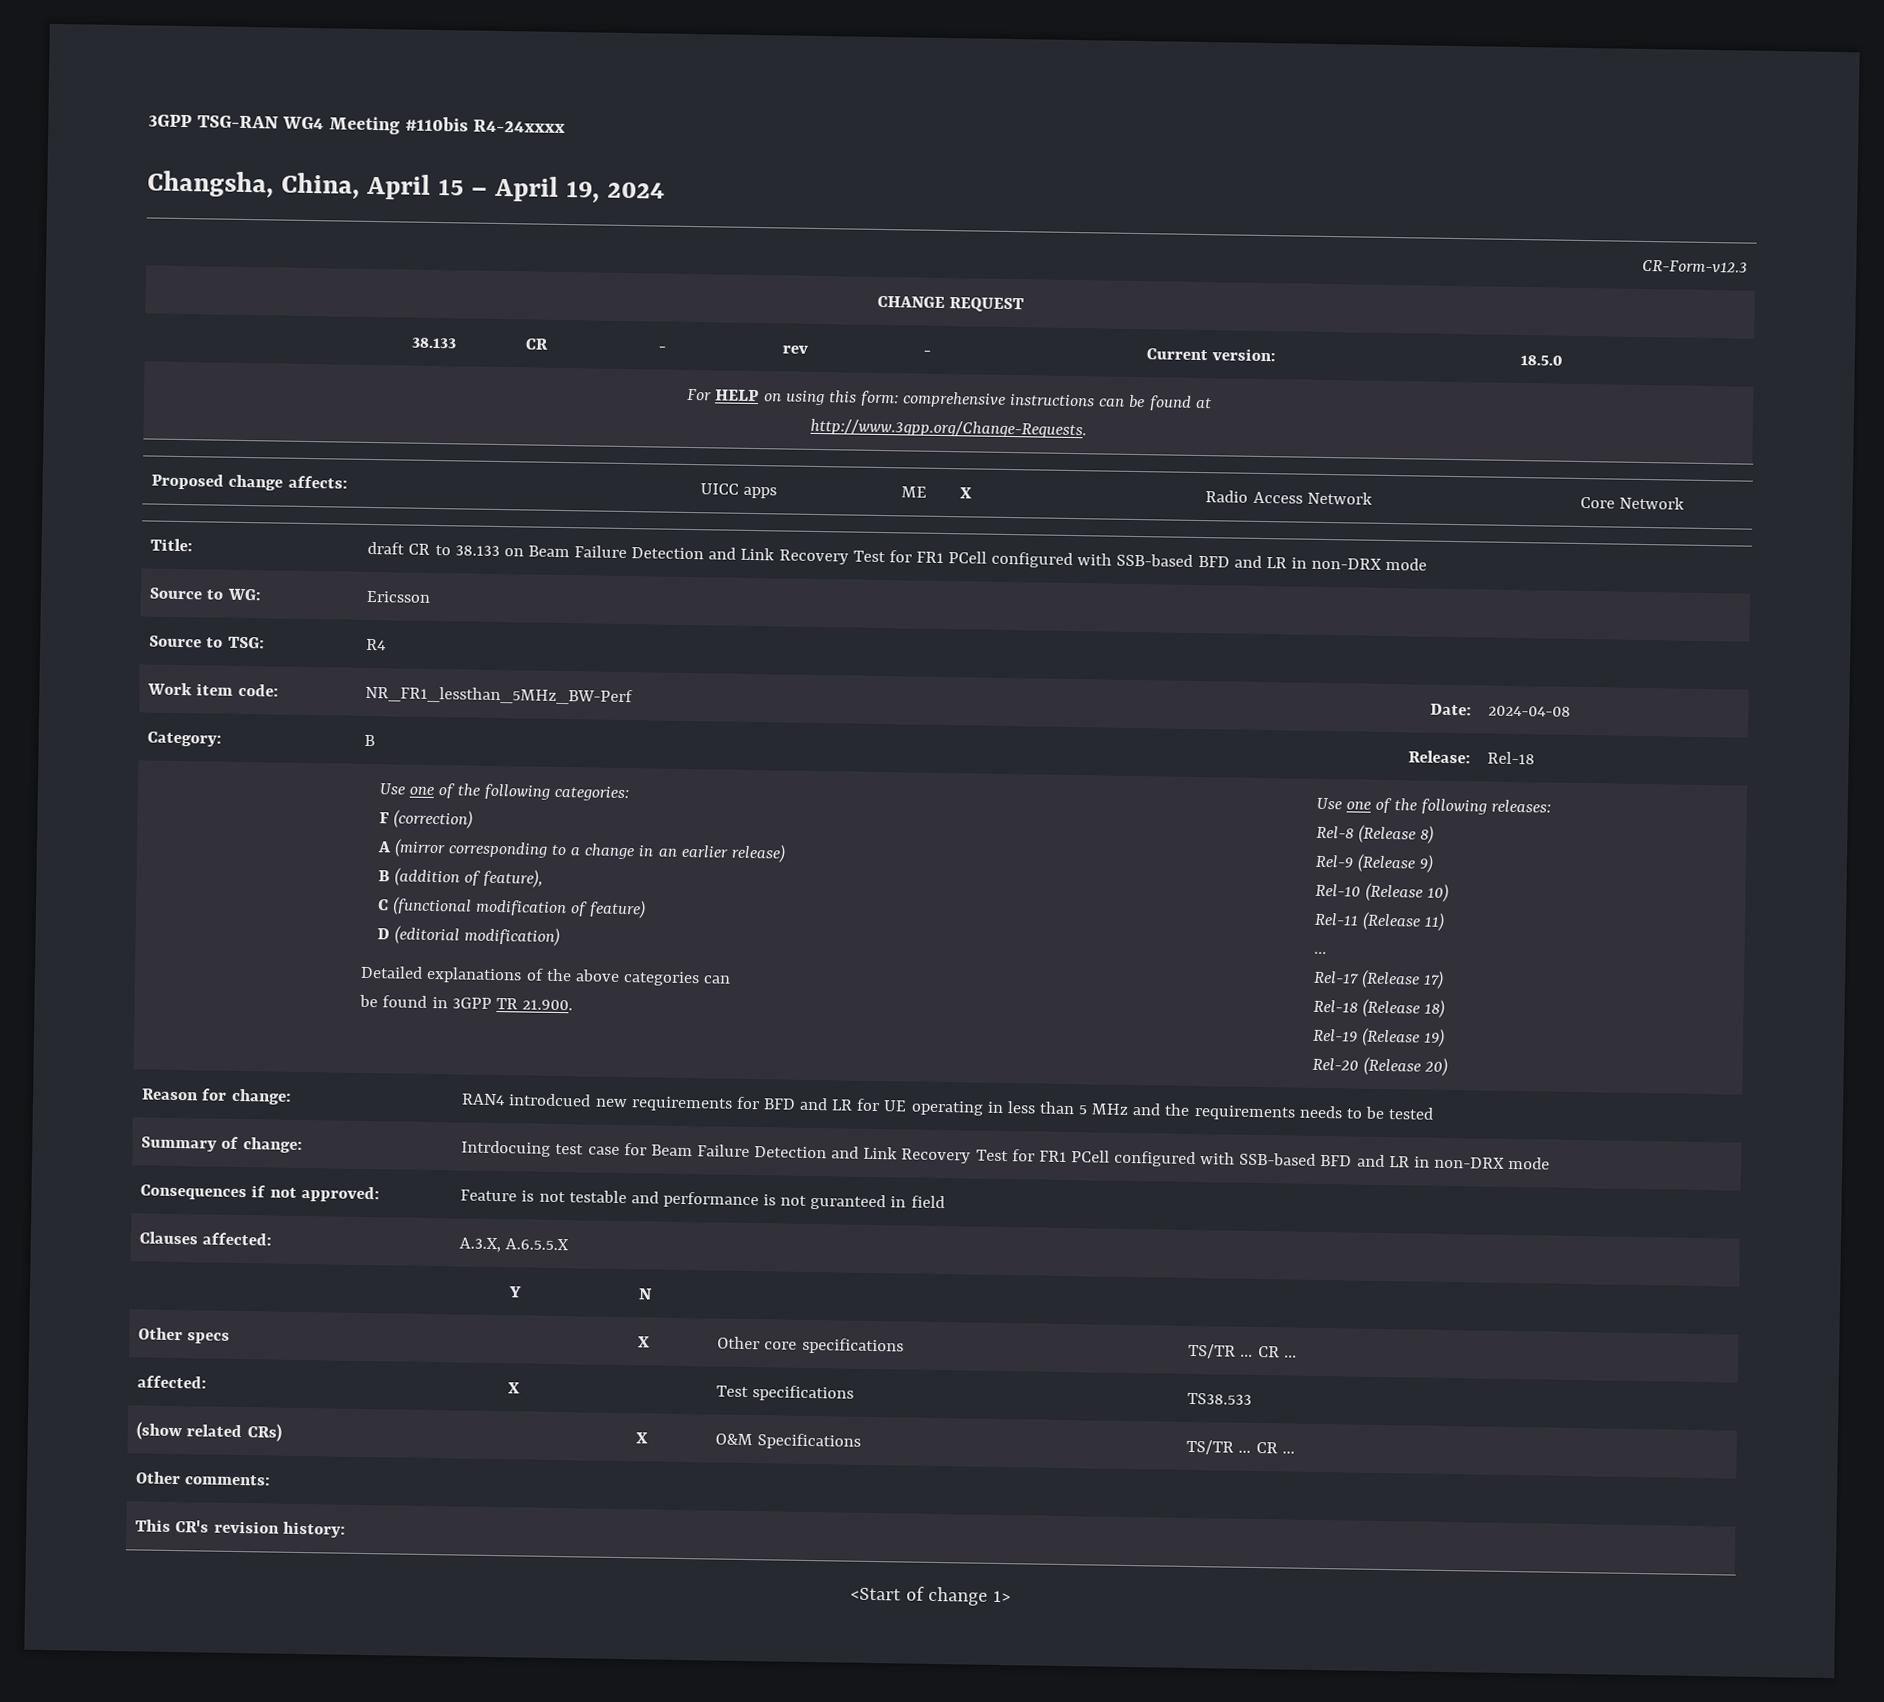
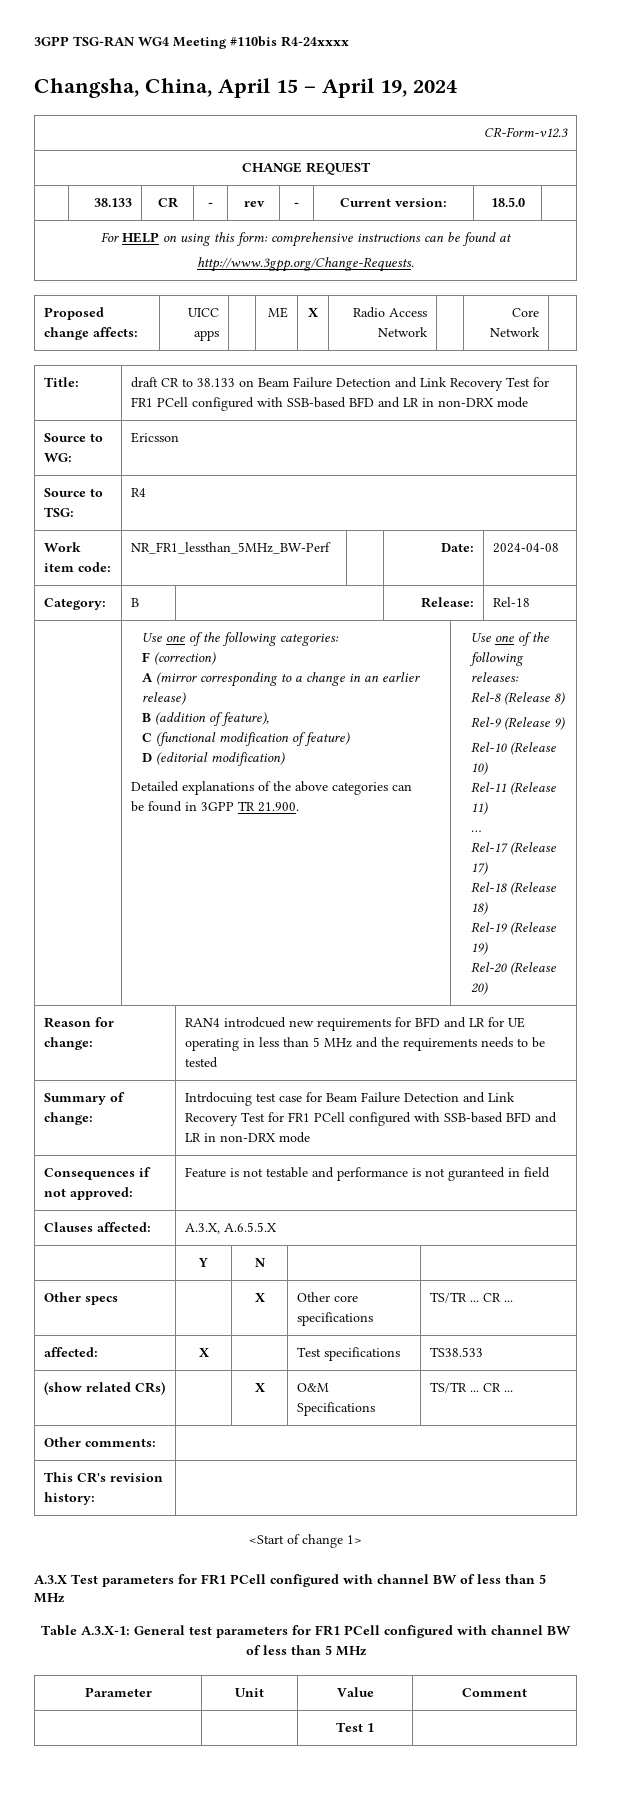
(1012, 1596) none -> [34,1574,546,1587] [34,1593,64,1603] [41,1625,571,1638] [245,1645,366,1656] [84,1687,152,1697] [235,1688,264,1697] [336,1687,374,1697] [462,1688,527,1697] [336,1722,374,1732] // A.3.X Test parameters for FR1 PCell configured with channel BW of less than 5 MHz // Table A.3.X-1: General test parameters for FR1 PCell configured with channel BW of less than 5 MHz // Parameter | Unit | Value | Comment // | | Test 1 |

